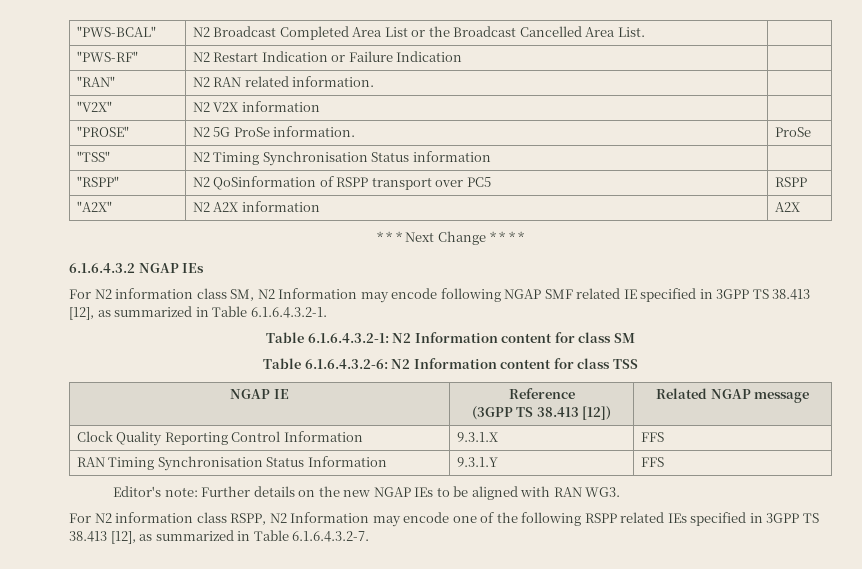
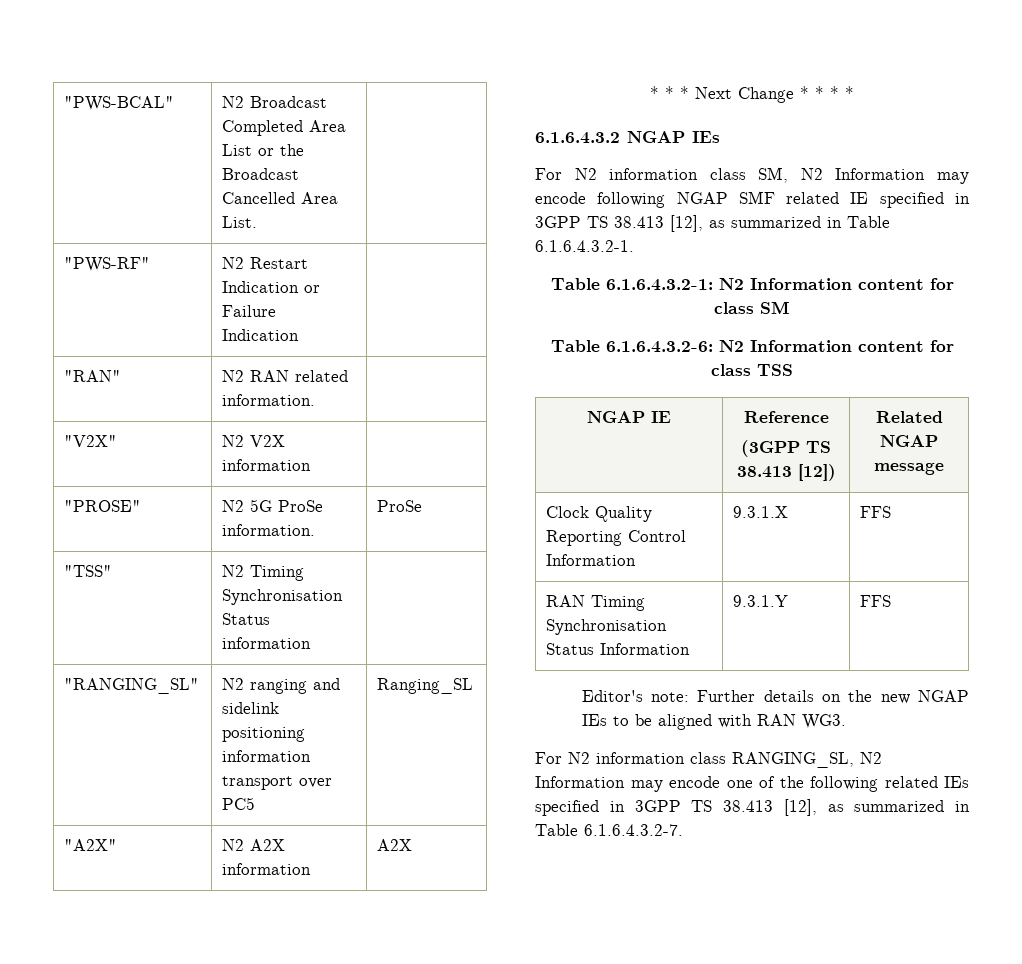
[76,176,119,187] [192,176,369,190] "RSPP" | N2 QoSinformation of RSPP -> [64,678,200,694] [222,678,341,694] [222,702,280,714] [222,727,306,742] [222,750,312,762] "RANGING_SL" | N2 ranging and sidelink positioning information
[774,177,807,187] RSPP -> [377,678,474,694] Ranging_SL
[230,513,267,525] RSPP, -> [732,752,854,768] RANGING_SL,
[584,513,617,523] RSPP -> (878, 784) none

